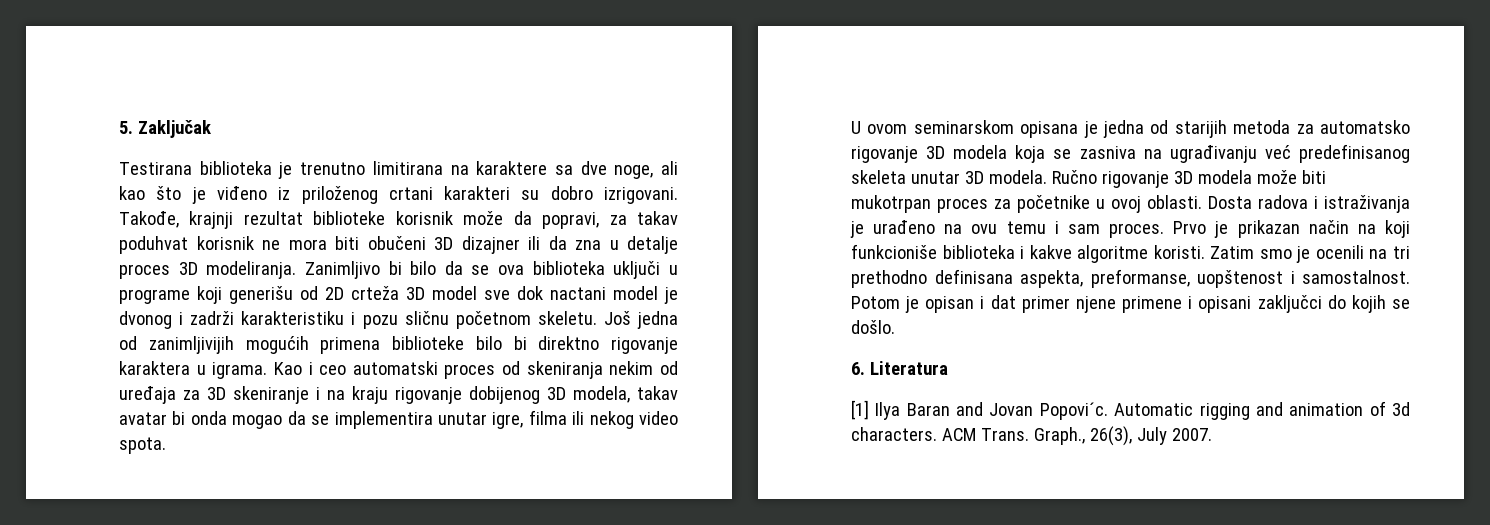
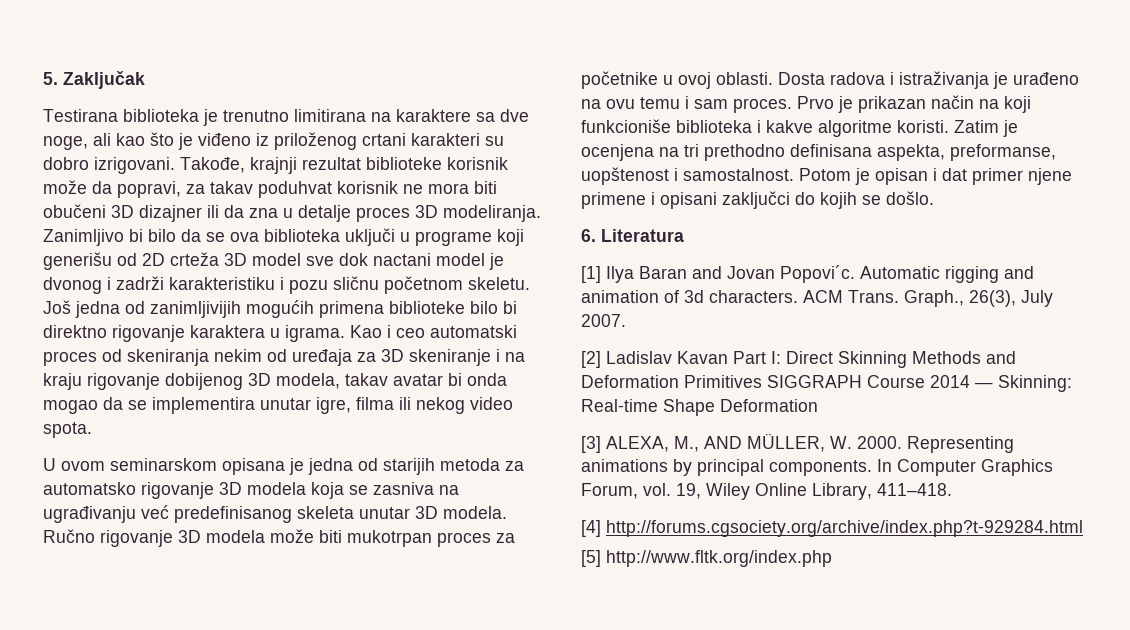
[1259,245,1364,263] smo je ocenili -> [1003,120,1018,137] [581,144,654,161] je ocenjena
(1212, 434) none -> [581,351,1016,368] [581,375,1072,392] [581,399,818,416] [581,433,1014,453] [581,459,1053,476] [581,483,952,500] [581,520,1083,537] [581,550,832,567] // [2] Ladislav Kavan Part I: Direct Skinning Methods and Deformation Primitives SIGGRAPH Course 2014 — Skinning: Real-time Shape Deformation // [3] ALEXA, M., AND MÜLLER, W. 2000. Representing animations by principal components. In Computer Graphics Forum, vol. 19, Wiley Online Library, 411–418. // [4] http://forums.cgsociety.org/archive/index.php?t-929284.html // [5] http://www.fltk.org/index.php

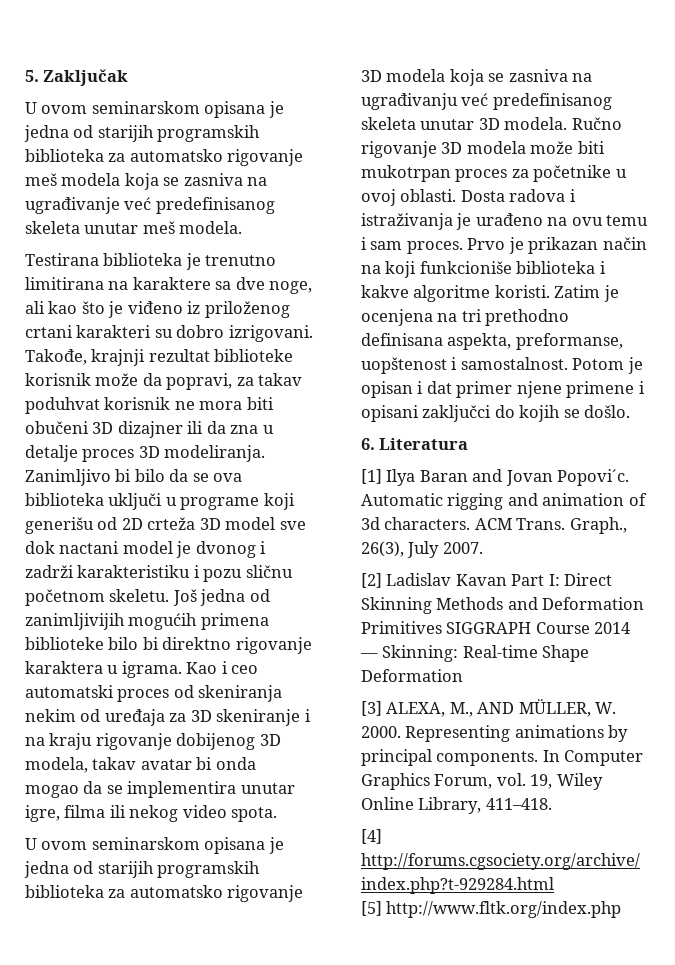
(145, 80) none -> [25,101,284,118] [24,125,261,142] [25,149,304,166] [25,173,268,190] [25,197,275,214] [25,221,243,234] // U ovom seminarskom opisana je jedna od starijih programskih biblioteka za automatsko rigovanje meš modela koja se zasniva na ugrađivanje već predefinisanog skeleta unutar meš modela.
[440,458,500,471] metoda -> [157,861,261,878] [25,885,104,898] programskih biblioteka

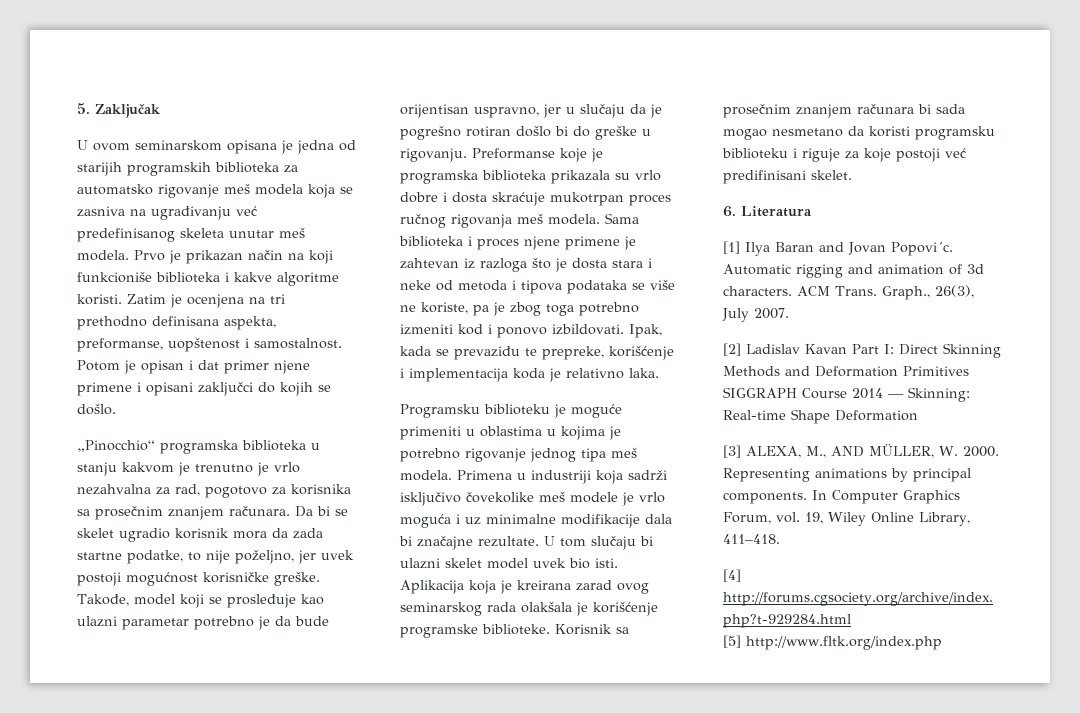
[25,197,120,214] ugrađivanje -> [151,206,231,220] ugrađivanju
[25,253,277,270] [25,277,313,294] [25,301,290,318] [25,325,313,342] [25,349,294,366] [25,373,303,390] [25,397,274,414] [25,421,274,438] [25,445,266,462] [25,469,243,486] [25,493,295,510] [25,517,306,534] [25,541,267,558] [25,565,293,582] [25,589,270,606] [25,613,269,630] [25,637,312,654] [25,661,259,678] [25,685,283,702] [25,709,311,726] [25,733,281,750] [25,757,256,773] [25,781,295,798] [25,805,278,822] [25,837,284,854] [24,861,261,878] [25,885,304,902] [361,69,593,86] [361,93,612,110] [361,117,622,130] [361,141,605,158] [361,165,627,182] [361,189,576,206] [361,213,649,230] [361,237,463,254] // Testirana biblioteka je trenutno limitirana na karaktere sa dve noge, ali kao što je viđeno iz priloženog crtani karakteri su dobro izrigovani. Takođe, krajnji rezultat biblioteke korisnik može da popravi, za takav poduhvat korisnik ne mora biti obučeni 3D dizajner ili da zna u detalje proces 3D modeliranja. Zanimljivo bi bilo da se ova biblioteka uključi u programe koji generišu od 2D crteža 3D model sve dok nactani model je dvonog i zadrži karakteristiku i pozu sličnu početnom skeletu. Još jedna od zanimljivijih mogućih primena biblioteke bilo bi direktno rigovanje karaktera u igrama. Kao i ceo automatski proces od skeniranja nekim od uređaja za 3D skeniranje i na kraju rigovanje dobijenog 3D modela, takav avatar bi onda mogao da se implementira unutar igre, filma ili nekog video spota. // U ovom seminarskom opisana je jedna od starijih programskih biblioteka za automatsko rigovanje 3D modela koja se zasniva na ugrađivanju već predefinisanog skeleta unutar 3D modela. Ručno rigovanje 3D modela može biti mukotrpan proces za početnike u ovoj oblasti. Dosta radova i istraživanja je urađeno na ovu temu i sam proces. -> (129, 255) none
(631, 411) none -> [77,440,320,454] [77,462,300,476] [77,484,351,498] [77,506,348,520] [77,528,323,542] [77,550,354,564] [77,571,320,586] [77,594,324,608] [77,616,329,630] [400,104,662,118] [400,125,651,140] [400,148,603,162] [400,170,661,184] [400,192,671,206] [400,213,639,228] [399,236,636,250] [400,257,652,272] [400,279,675,294] [400,302,639,316] [400,324,662,338] [400,345,674,360] [400,368,659,382] [400,404,622,418] [400,426,621,440] [400,447,637,462] [400,470,667,484] [400,491,665,506] [400,514,672,528] [399,536,653,550] [400,558,618,569] [400,580,649,594] [400,601,658,616] [400,624,629,638] [723,104,965,118] [723,126,995,140] [722,148,966,162] [723,170,852,184] // „Pinocchio“ programska biblioteka u stanju kakvom je trenutno je vrlo nezahvalna za rad, pogotovo za korisnika sa prosečnim znanjem računara. Da bi se skelet ugradio korisnik mora da zada startne podatke, to nije poželjno, jer uvek postoji mogućnost korisničke greške. Takođe, model koji se prosleđuje kao ulazni parametar potrebno je da bude orijentisan uspravno, jer u slučaju da je pogrešno rotiran došlo bi do greške u rigovanju. Preformanse koje je programska biblioteka prikazala su vrlo dobre i dosta skraćuje mukotrpan proces ručnog rigovanja meš modela. Sama biblioteka i proces njene primene je zahtevan iz razloga što je dosta stara i neke od metoda i tipova podataka se više ne koriste, pa je zbog toga potrebno izmeniti kod i ponovo izbildovati. Ipak, kada se prevaziđu te prepreke, korišćenje i implementacija koda je relativno laka. // Programsku biblioteku je moguće primeniti u oblastima u kojima je potrebno rigovanje jednog tipa meš modela. Primena u industriji koja sadrži isključivo čovekolike meš modele je vrlo moguća i uz minimalne modifikacije dala bi značajne rezultate. U tom slučaju bi ulazni skelet model uvek bio isti. Aplikacija koja je kreirana zarad ovog seminarskog rada olakšala je korišćenje programske biblioteke. Korisnik sa prosečnim znanjem računara bi sada mogao nesmetano da koristi programsku biblioteku i riguje za koje postoji već predifinisani skelet.

